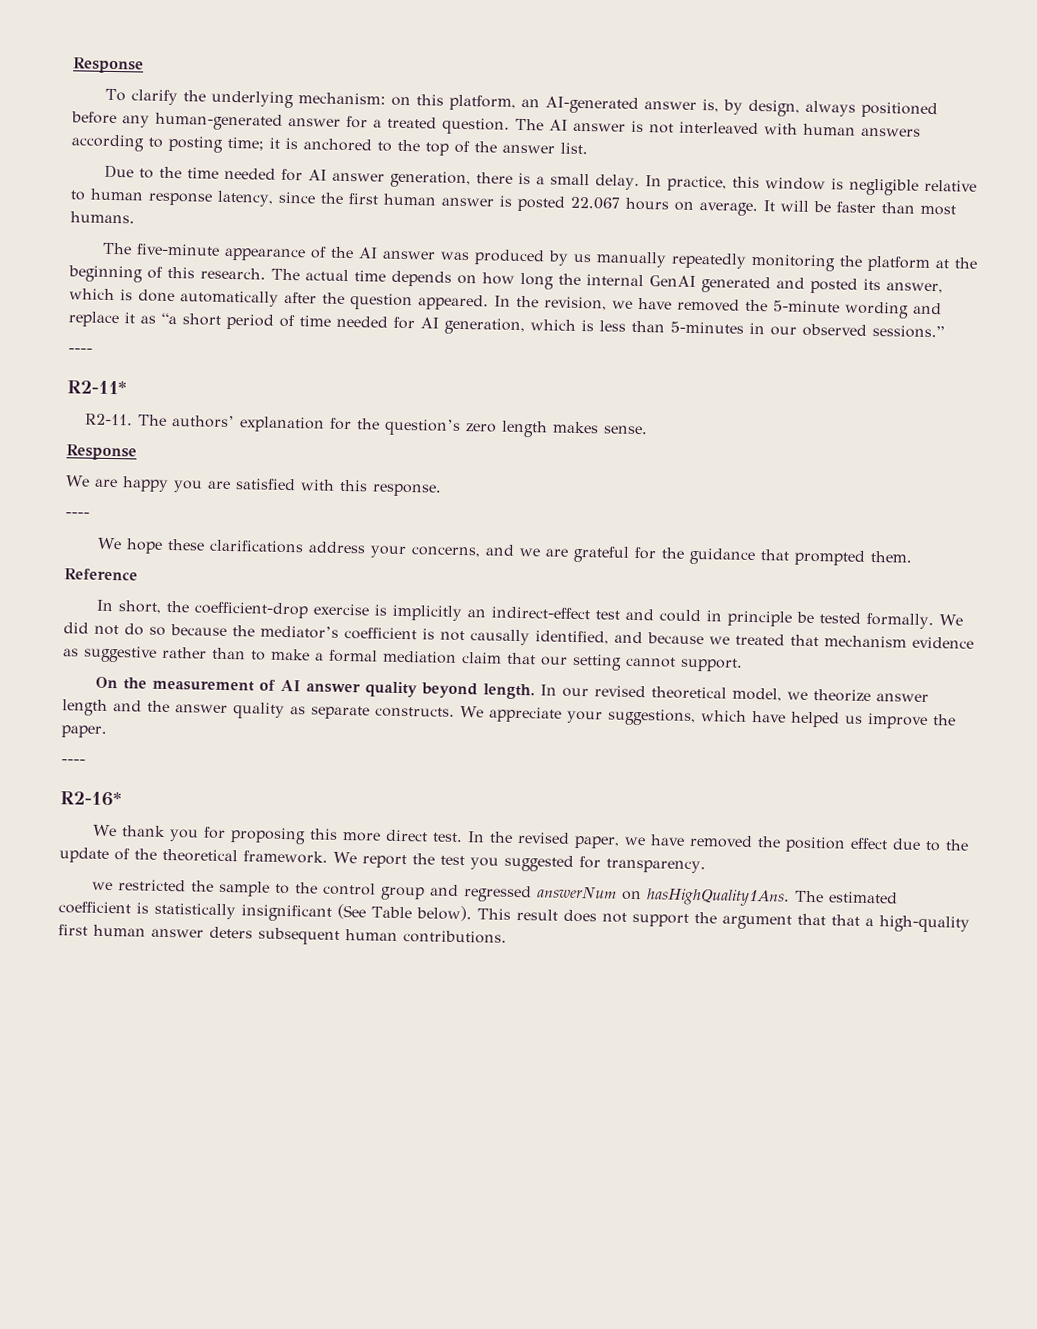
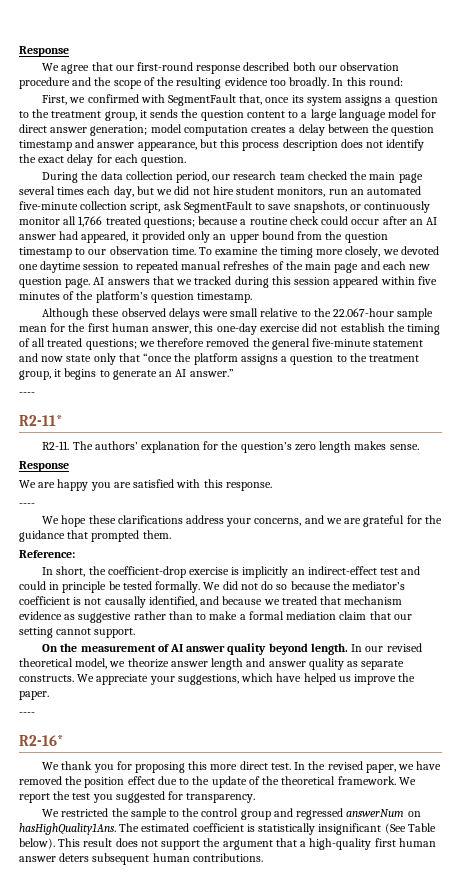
[73,57,144,74] [105,88,939,119] [71,111,921,137] [71,134,588,156] [104,164,978,196] [70,188,956,217] [70,211,135,224] [102,242,979,272] [68,265,943,294] [69,288,942,319] [68,311,944,339] Response // To clarify the underlying mechanism: on this platform, an AI-generated answer is, by design, always positioned before any human-generated answer for a treated question. The AI answer is not interleaved with human answers according to posting time; it is anchored to the top of the answer list. // Due to the time needed for AI answer generation, there is a small delay. In practice, this window is negligible relative to human response latency, since the first human answer is posted 22.067 hours on average. It will be faster than most humans. // The five-minute appearance of the AI answer was produced by us manually repeatedly monitoring the platform at the beginning of this research. The actual time depends on how long the internal GenAI generated and posted its answer, which is done automatically after the question appeared. In the revision, we have removed the 5-minute wording and replace it as “a short period of time needed for AI generation, which is less than 5-minutes in our observed sessions.” -> [19,46,69,57] [42,62,400,74] [19,77,403,89] [42,94,438,106] [19,109,437,121] [19,124,435,136] [19,139,425,151] [19,154,187,166] [42,171,423,183] [19,186,422,198] [19,201,431,213] [19,216,438,228] [19,231,388,243] [19,246,439,258] [19,261,431,273] [19,276,437,288] [19,291,253,303] [42,308,434,320] [19,323,441,335] [19,338,424,350] [19,353,420,365] [19,368,234,380] Response // We agree that our first-round response described both our observation procedure and the scope of the resulting evidence too broadly. In this round: // First, we confirmed with SegmentFault that, once its system assigns a question to the treatment group, it sends the question content to a large language model for direct answer generation; model computation creates a delay between the question timestamp and answer appearance, but this process description does not identify the exact delay for each question. // During the data collection period, our research team checked the main page several times each day, but we did not hire student monitors, run an automated five-minute collection script, ask SegmentFault to save snapshots, or continuously monitor all 1,766 treated questions; because a routine check could occur after an AI answer had appeared, it provided only an upper bound from the question timestamp to our observation time. To examine the timing more closely, we devoted one daytime session to repeated manual refreshes of the main page and each new question page. AI answers that we tracked during this session appeared within five minutes of the platform’s question timestamp. // Although these observed delays were small relative to the 22.067-hour sample mean for the first human answer, this one-day exercise did not establish the timing of all treated questions; we therefore removed the general five-minute statement and now state only that “once the platform assigns a question to the treatment group, it begins to generate an AI answer.”
[64,568,138,581] Reference -> [19,550,75,558] Reference:
[147,700,170,713] the -> (266, 662) none
[92,881,114,891] we -> [42,809,60,817] We
[830,914,860,926] that -> (297, 842) none

